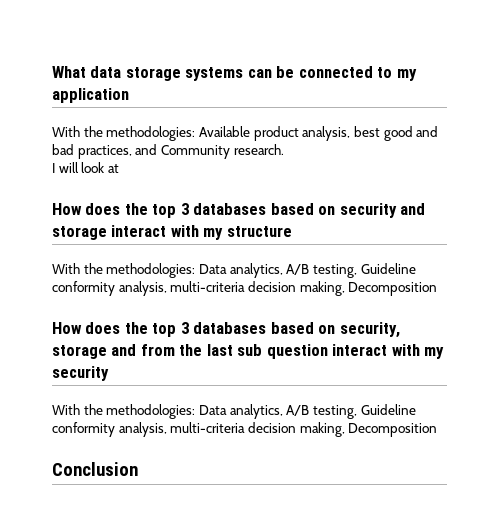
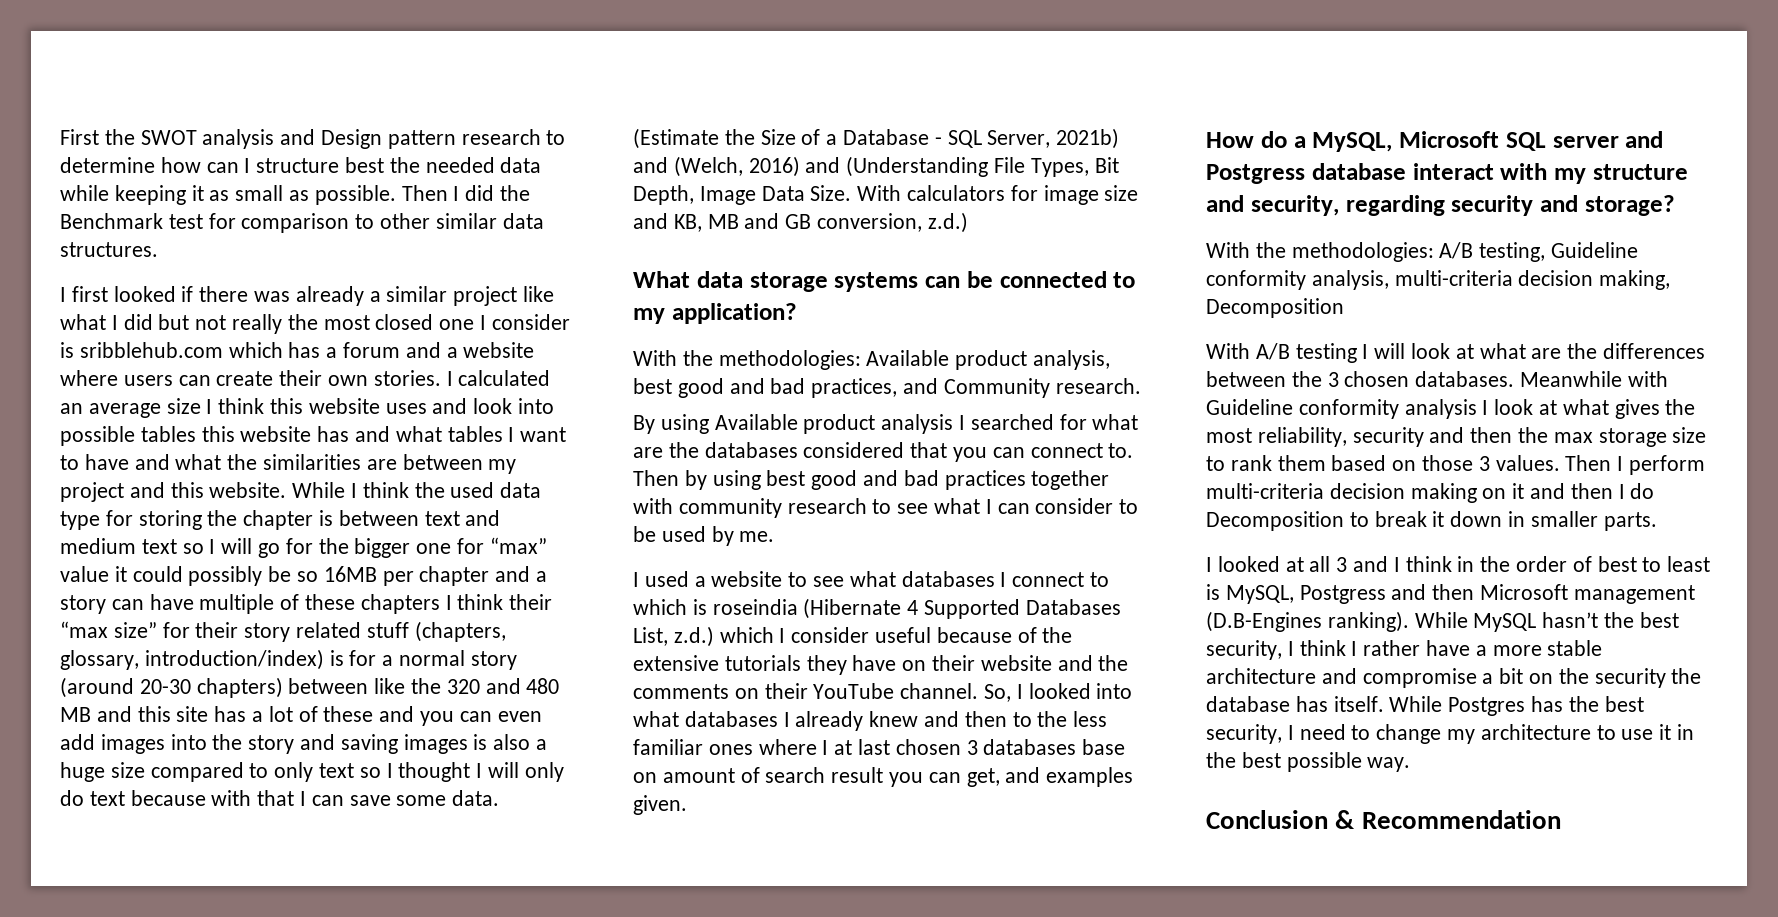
(52, 72) none -> [60,129,566,149] [60,157,542,173] [60,185,531,205] [60,213,544,233] [60,242,158,257] [60,286,555,306] [60,314,570,334] [60,342,535,358] [60,370,551,386] [60,398,555,418] [60,426,567,446] [60,454,517,474] [60,482,542,502] [60,510,501,530] [60,537,547,558] [60,566,548,586] [60,594,553,614] [60,621,506,642] [60,649,517,670] [60,677,560,698] [60,706,542,726] [60,734,548,754] [60,762,564,782] [60,790,500,806] [633,128,1120,149] [633,156,1119,177] [633,185,1139,205] [633,212,968,233] First the SWOT analysis and Design pattern research to determine how can I structure best the needed data while keeping it as small as possible. Then I did the Benchmark test for comparison to other similar data structures. // I first looked if there was already a similar project like what I did but not really the most closed one I consider is sribblehub.com which has a forum and a website where users can create their own stories. I calculated an average size I think this website uses and look into possible tables this website has and what tables I want to have and what the similarities are between my project and this website. While I think the used data type for storing the chapter is between text and medium text so I will go for the bigger one for “max” value it could possibly be so 16MB per chapter and a story can have multiple of these chapters I think their “max size” for their story related stuff (chapters, glossary, introduction/index) is for a normal story (around 20-30 chapters) between like the 320 and 480 MB and this site has a lot of these and you can even add images into the story and saving images is also a huge size compared to only text so I thought I will only do text because with that I can save some data. (Estimate the Size of a Database - SQL Server, 2021b) and (Welch, 2016) and (Understanding File Types, Bit Depth, Image Data Size. With calculators for image size and KB, MB and GB conversion, z.d.) //
[52,88,129,103] application -> [671,303,797,324] application?
[52,162,119,173] [52,203,426,218] [52,225,292,240] [52,263,416,278] [52,281,438,296] [52,322,400,338] [52,344,445,359] [52,366,109,381] [52,404,416,419] [52,422,438,437] I will look at // How does the top 3 databases based on security and storage interact with my structure // With the methodologies: Data analytics, A/B testing, Guideline conformity analysis, multi-criteria decision making, Decomposition // How does the top 3 databases based on security, storage and from the last sub question interact with my security // With the methodologies: Data analytics, A/B testing, Guideline conformity analysis, multi-criteria decision making, Decomposition -> [633,414,1139,434] [633,442,1134,462] [633,470,1110,490] [633,498,1139,518] [633,526,775,546] [633,571,1110,587] [633,598,1121,619] [633,626,1073,647] [633,655,1129,675] [633,683,1133,702] [633,711,1108,731] [633,739,1126,755] [633,767,1134,787] [633,795,687,815] [1206,131,1664,152] [1206,163,1688,184] [1206,195,1675,216] [1206,242,1639,262] [1206,270,1671,290] [1206,298,1344,318] [1206,343,1706,363] [1206,371,1668,387] [1206,399,1696,419] [1206,427,1707,447] [1206,455,1706,475] [1206,483,1655,503] [1206,511,1657,531] [1206,556,1711,572] [1206,584,1695,604] [1206,611,1679,632] [1206,640,1603,660] [1206,668,1702,688] [1206,696,1644,716] [1206,724,1695,744] [1206,752,1411,772] By using Available product analysis I searched for what are the databases considered that you can connect to. Then by using best good and bad practices together with community research to see what I can consider to be used by me. // I used a website to see what databases I connect to which is roseindia (Hibernate 4 Supported Databases List, z.d.) which I consider useful because of the extensive tutorials they have on their website and the comments on their YouTube channel. So, I looked into what databases I already knew and then to the less familiar ones where I at last chosen 3 databases base on amount of search result you can get, and examples given. // How do a MySQL, Microsoft SQL server and Postgress database interact with my structure and security, regarding security and storage? // With the methodologies: A/B testing, Guideline conformity analysis, multi-criteria decision making, Decomposition // With A/B testing I will look at what are the differences between the 3 chosen databases. Meanwhile with Guideline conformity analysis I look at what gives the most reliability, security and then the max storage size to rank them based on those 3 values. Then I perform multi-criteria decision making on it and then I do Decomposition to break it down in smaller parts. // I looked at all 3 and I think in the order of best to least is MySQL, Postgress and then Microsoft management (D.B-Engines ranking). While MySQL hasn’t the best security, I think I rather have a more stable architecture and compromise a bit on the security the database has itself. While Postgres has the best security, I need to change my architecture to use it in the best possible way.
(138, 469) none -> [1335,810,1561,829] & Recommendation

